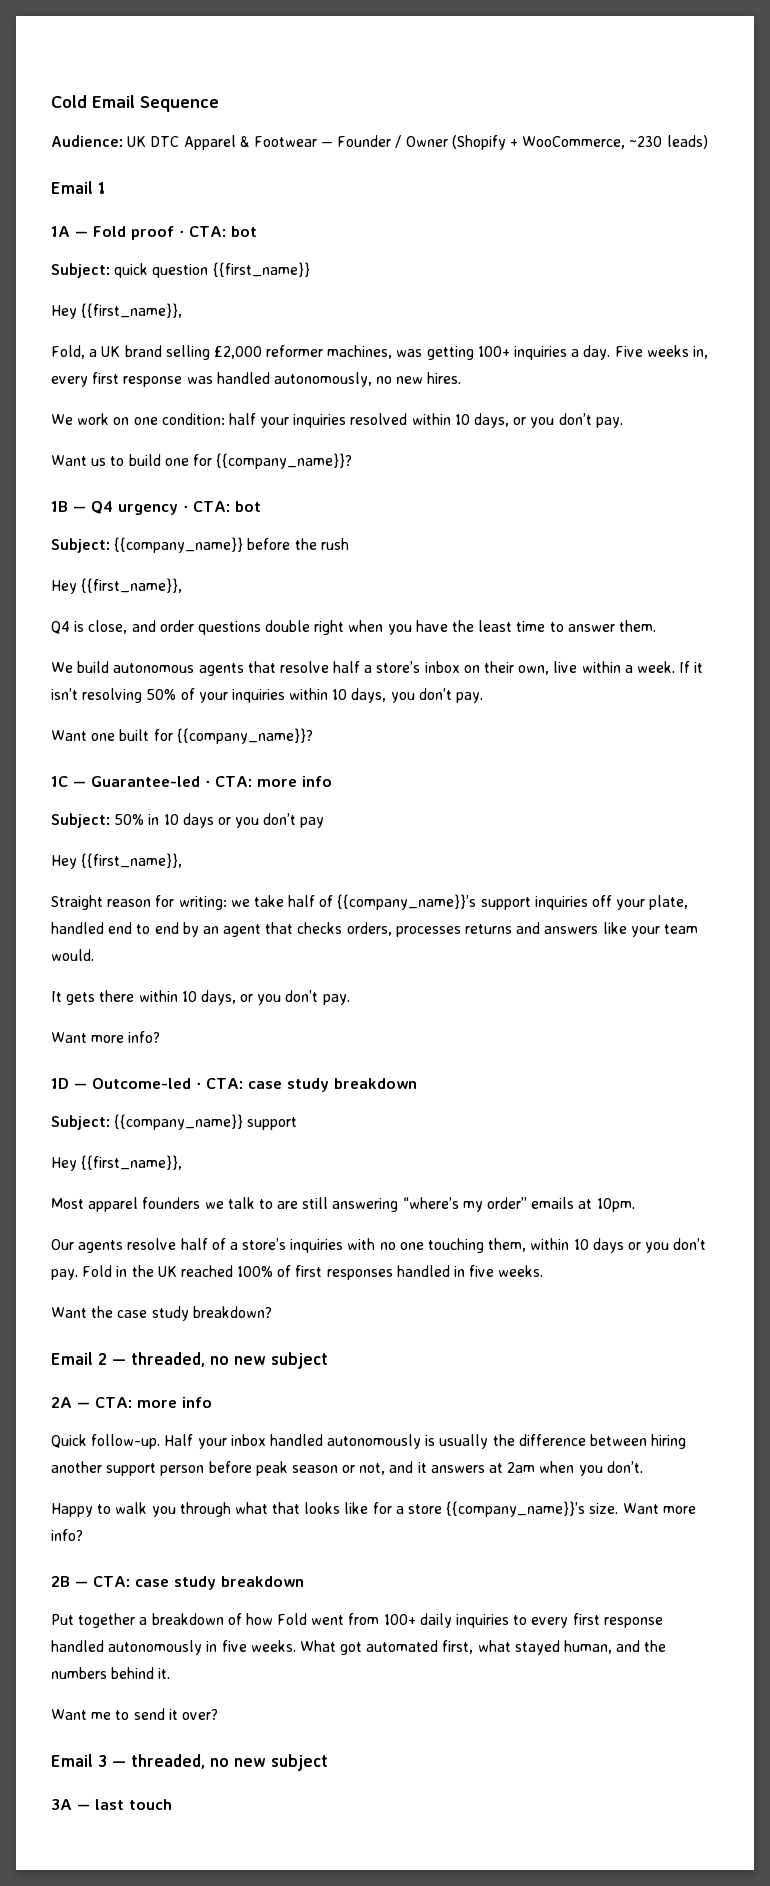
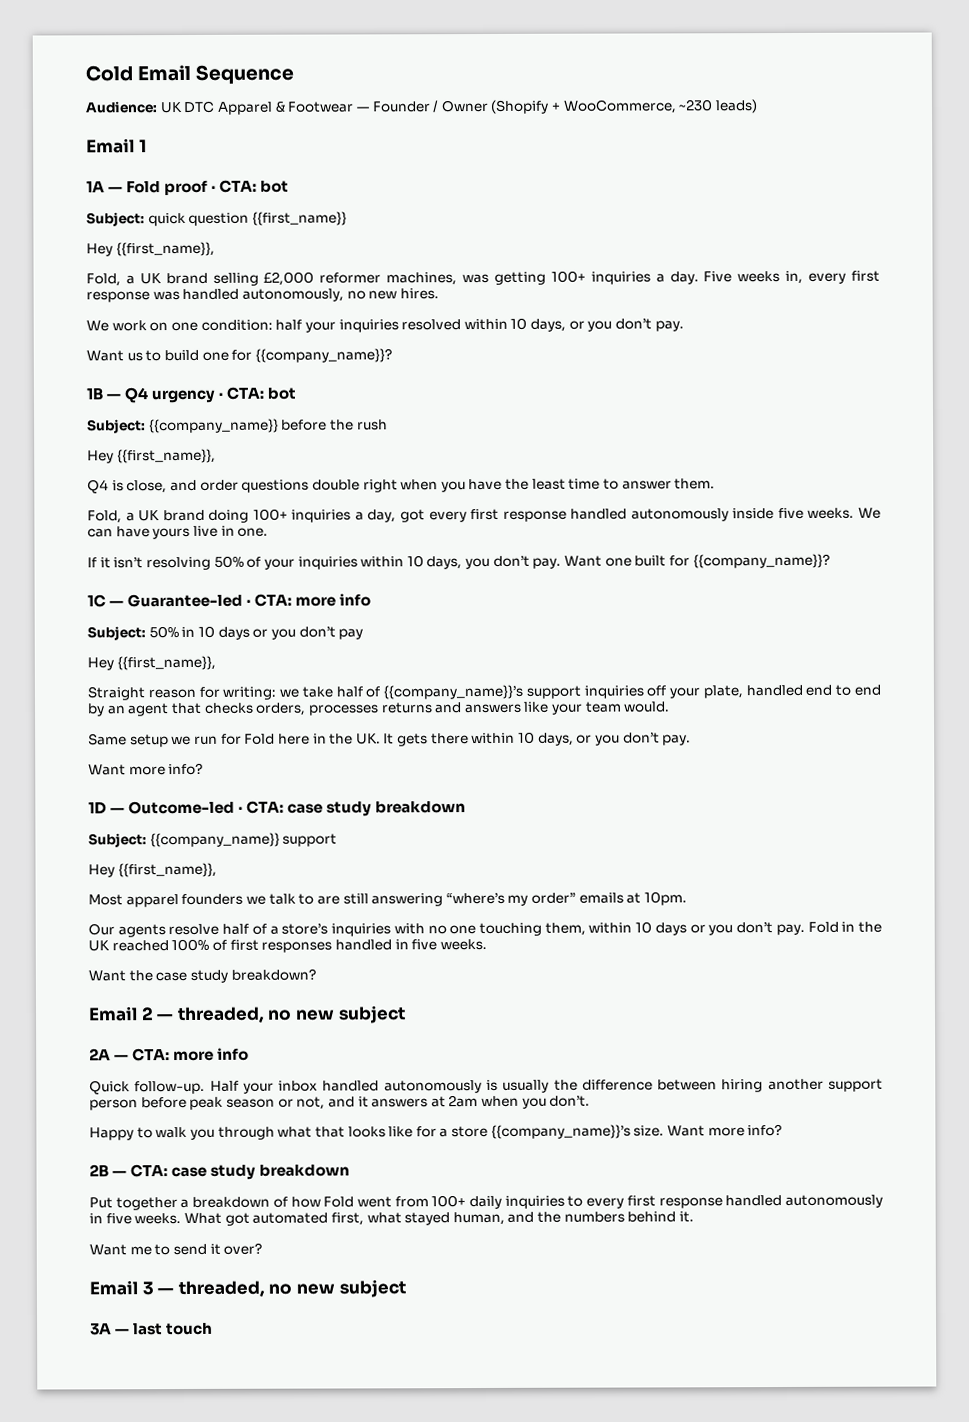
[51,661,675,676] We build autonomous agents that resolve half a store’s inbox on their own, live within a week. -> [87,507,881,524] [87,525,269,540] Fold, a UK brand doing 100+ inquiries a day, got every first response handled autonomously inside five weeks. We can have yours live in one. //
(484, 697) // -> (562, 563) none
(94, 955) none -> [88,733,381,748] Same setup we run for Fold here in the UK.

